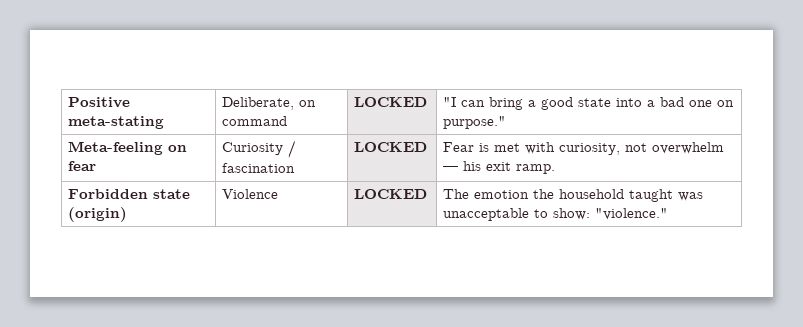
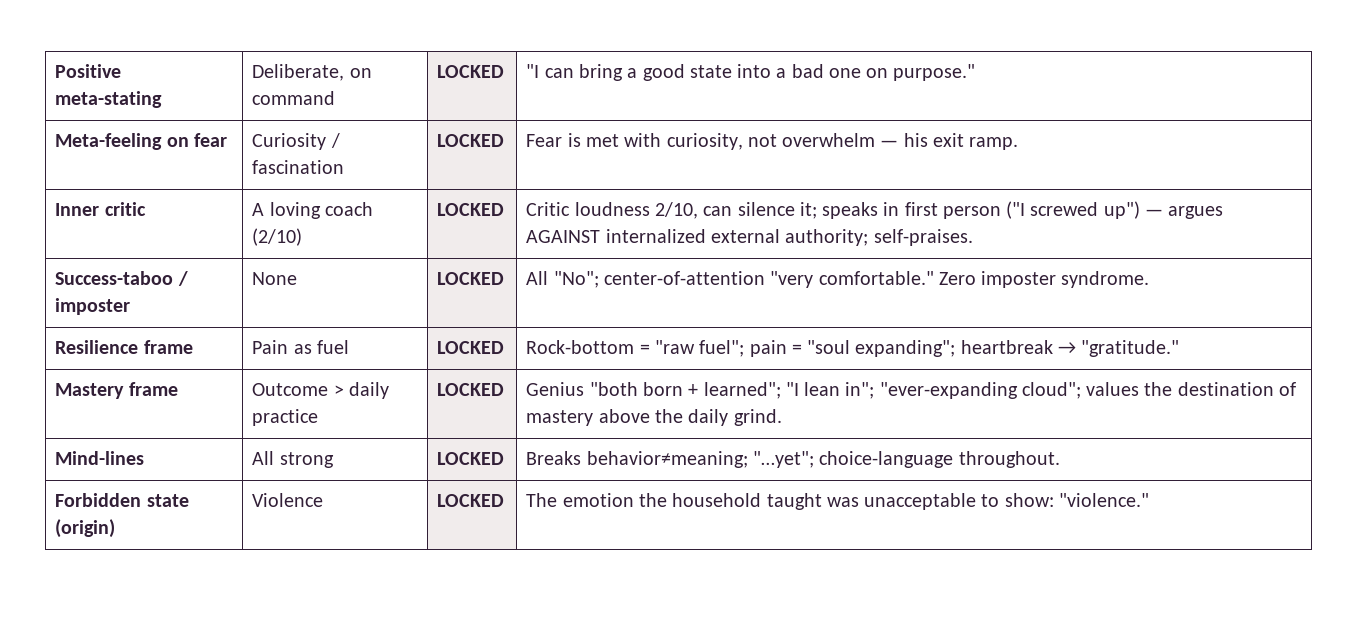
(556, 169) none -> [55,202,146,216] [252,202,373,219] [252,228,303,246] [437,203,505,216] [526,201,1224,219] [526,229,973,246] [55,271,188,286] [55,298,131,315] [252,272,298,285] [437,272,505,285] [526,271,1150,288] [55,340,193,354] [252,340,349,354] [437,341,505,354] [526,340,1180,357] [55,382,178,399] [252,382,389,399] [252,409,319,426] [437,383,505,396] [526,382,1296,399] [526,409,782,426] [55,451,145,465] [252,451,334,468] [437,452,505,465] [526,451,1060,468] // Inner critic | A loving coach (2/10) | LOCKED | Critic loudness 2/10, can silence it; speaks in first person ("I screwed up") — argues AGAINST internalized external authority; self-praises. // Success-taboo / imposter | None | LOCKED | All "No"; center-of-attention "very comfortable." Zero imposter syndrome. // Resilience frame | Pain as fuel | LOCKED | Rock-bottom = "raw fuel"; pain = "soul expanding"; heartbreak → "gratitude." // Mastery frame | Outcome > daily practice | LOCKED | Genius "both born + learned"; "I lean in"; "ever-expanding cloud"; values the destination of mastery above the daily grind. // Mind-lines | All strong | LOCKED | Breaks behavior≠meaning; "…yet"; choice-language throughout.

